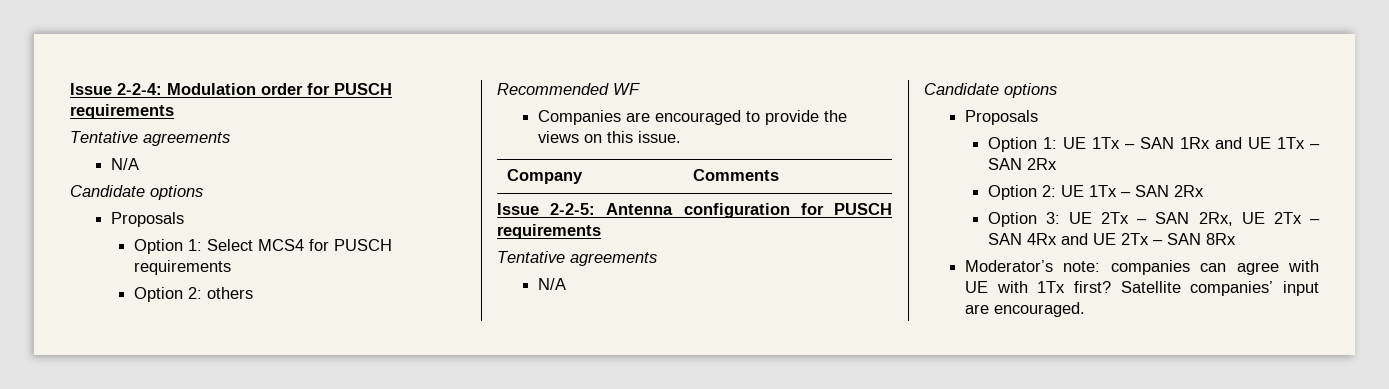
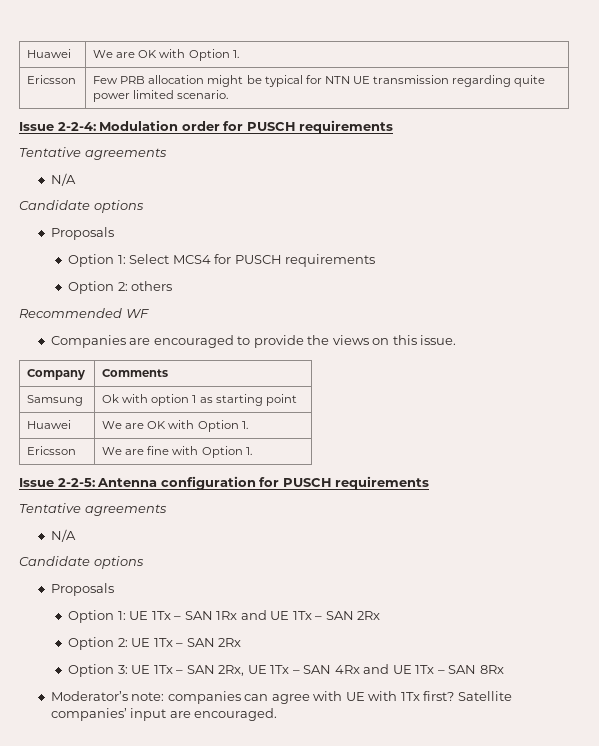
(70, 89) none -> [27,49,72,58] [93,49,239,61] [27,75,77,84] [93,75,546,87] [93,90,229,102] Huawei | We are OK with Option 1. // Ericsson | Few PRB allocation might be typical for NTN UE transmission regarding quite power limited scenario. //
(780, 175) none -> [27,395,84,406] [102,394,297,406] [27,420,72,429] [102,420,248,432] [27,446,77,455] [102,446,252,458] // Samsung | Ok with option 1 as starting point // Huawei | We are OK with Option 1. // Ericsson | We are fine with Option 1.
[1101,212,1130,224] 2Tx -> [153,665,173,674] 1Tx
[1273,212,1302,224] 2Tx -> [270,665,290,674] 1Tx
[1120,233,1149,245] 2Tx -> [415,665,435,674] 1Tx

